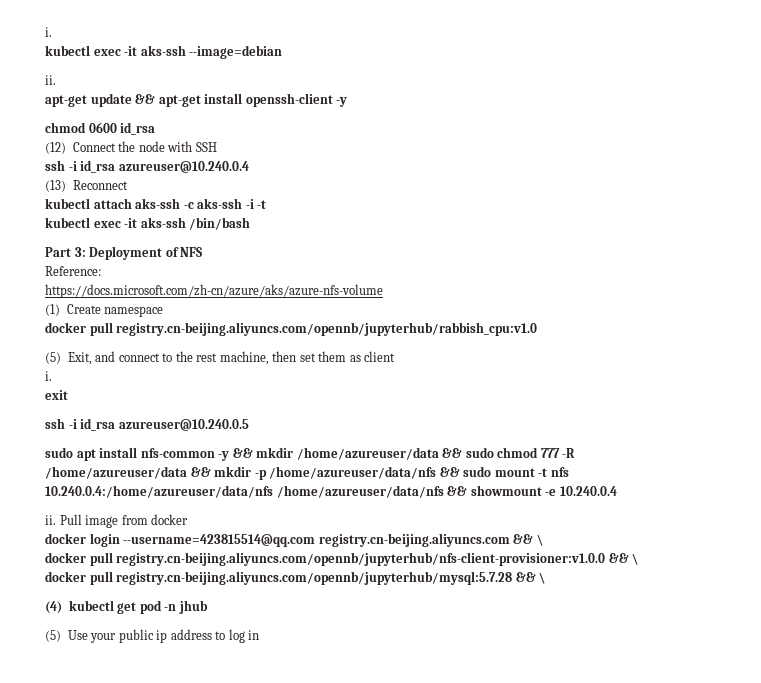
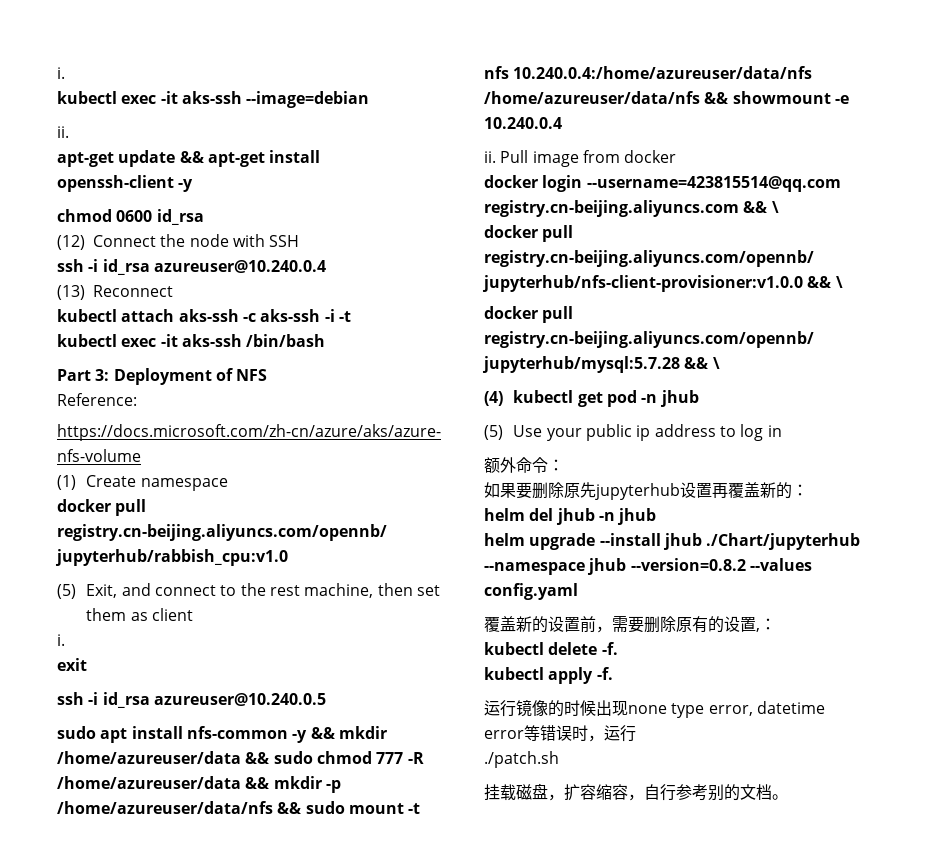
(260, 635) none -> [484,457,564,473] [484,482,808,500] [484,508,657,525] [484,533,861,550] [484,558,812,575] [484,583,578,600] [484,616,776,633] [484,642,618,655] [484,667,613,684] [484,699,825,718] [484,725,636,742] [484,751,559,768] [484,783,788,801] // 额外命令： // 如果要删除原先jupyterhub设置再覆盖新的： // helm del jhub -n jhub // helm upgrade --install jhub ./Chart/jupyterhub --namespace jhub --version=0.8.2 --values config.yaml // 覆盖新的设置前，需要删除原有的设置,： // kubectl delete -f. // kubectl apply -f. // 运行镜像的时候出现none type error, datetime error等错误时，运行 // ./patch.sh // 挂载磁盘，扩容缩容，自行参考别的文档。

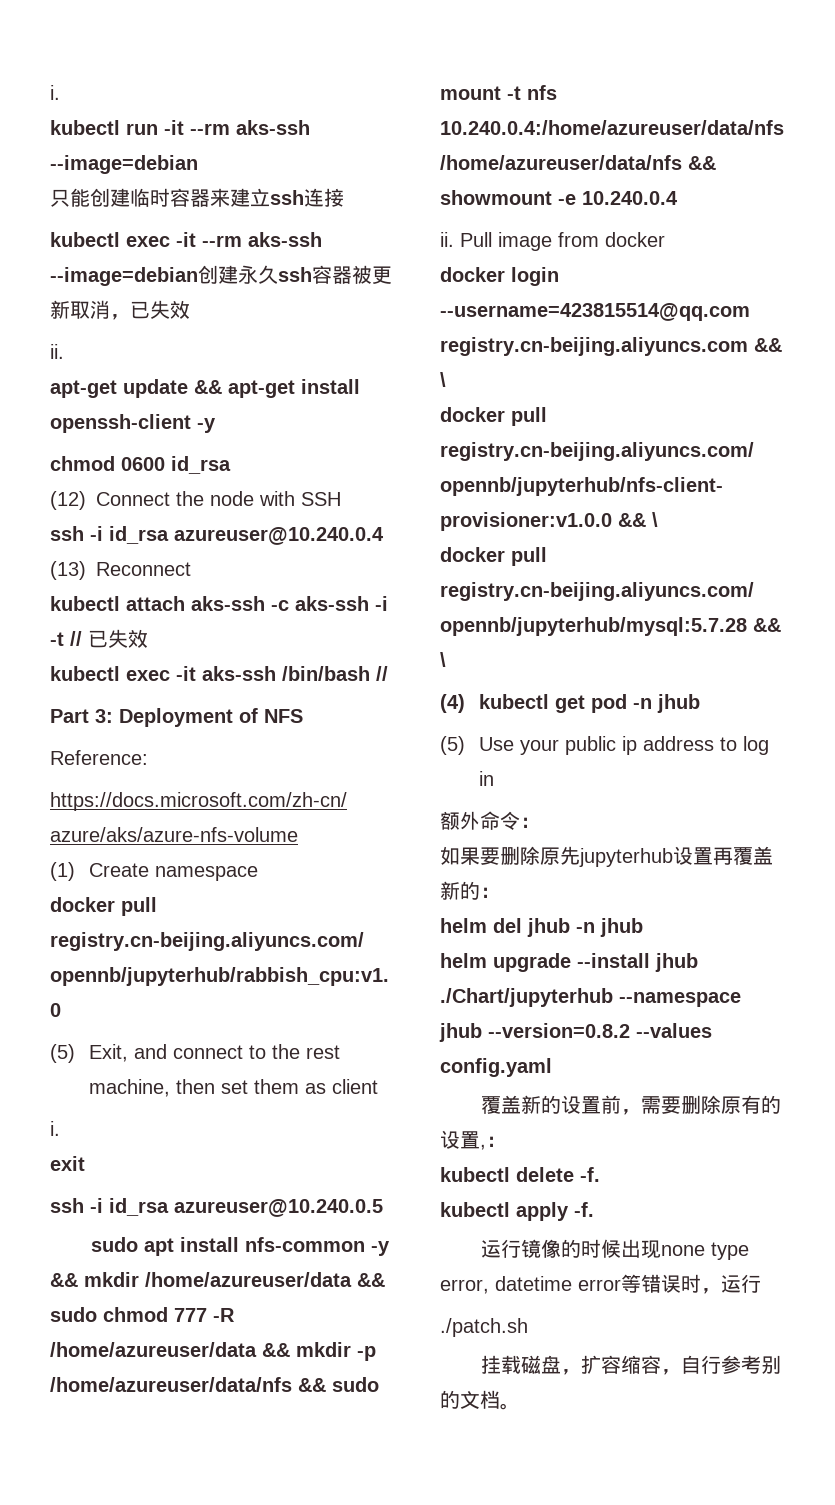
[57,67,65,79] [57,91,370,108] i. // kubectl exec -it aks-ssh --image=debian -> [50,85,60,100] [50,120,310,135] [50,155,198,174] [50,188,344,207] [50,232,322,247] [50,265,392,286] [50,300,190,320] i. // kubectl run -it --rm aks-ssh --image=debian // 只能创建临时容器来建立ssh连接 // kubectl exec -it --rm aks-ssh --image=debian创建永久ssh容器被更新取消，已失效
(351, 316) none -> [70,629,148,648] // 已失效
(326, 340) none -> [376,666,388,681] //

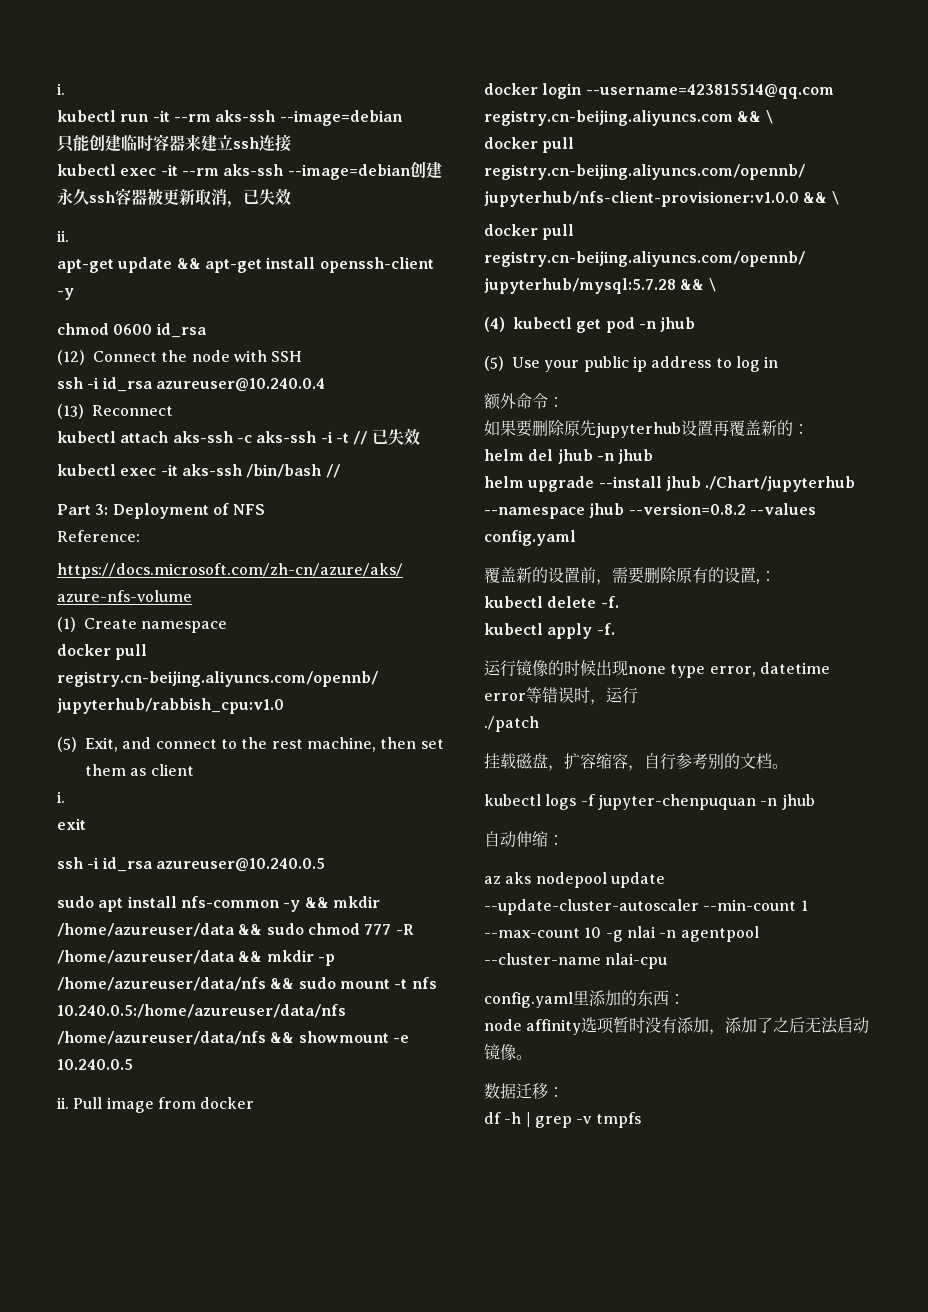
[440,120,784,135] 10.240.0.4:/home/azureuser/data/nfs -> [57,1004,346,1018] 10.240.0.5:/home/azureuser/data/nfs
[582,191,678,205] 10.240.0.4 -> [57,1059,133,1070] 10.240.0.5
[440,1318,528,1337] ./patch.sh -> [484,716,539,732] ./patch
(520, 1406) none -> [484,794,815,810] [484,831,564,848] [484,872,665,888] [484,899,808,915] [484,926,759,942] [484,953,668,969] [484,990,685,1008] [484,1017,870,1035] [484,1043,532,1061] [484,1083,564,1099] [484,1112,641,1128] // kubectl logs -f jupyter-chenpuquan -n jhub // 自动伸缩： // az aks nodepool update --update-cluster-autoscaler --min-count 1 --max-count 10 -g nlai -n agentpool --cluster-name nlai-cpu // config.yaml里添加的东西： // node affinity选项暂时没有添加，添加了之后无法启动镜像。 // 数据迁移： // df -h | grep -v tmpfs

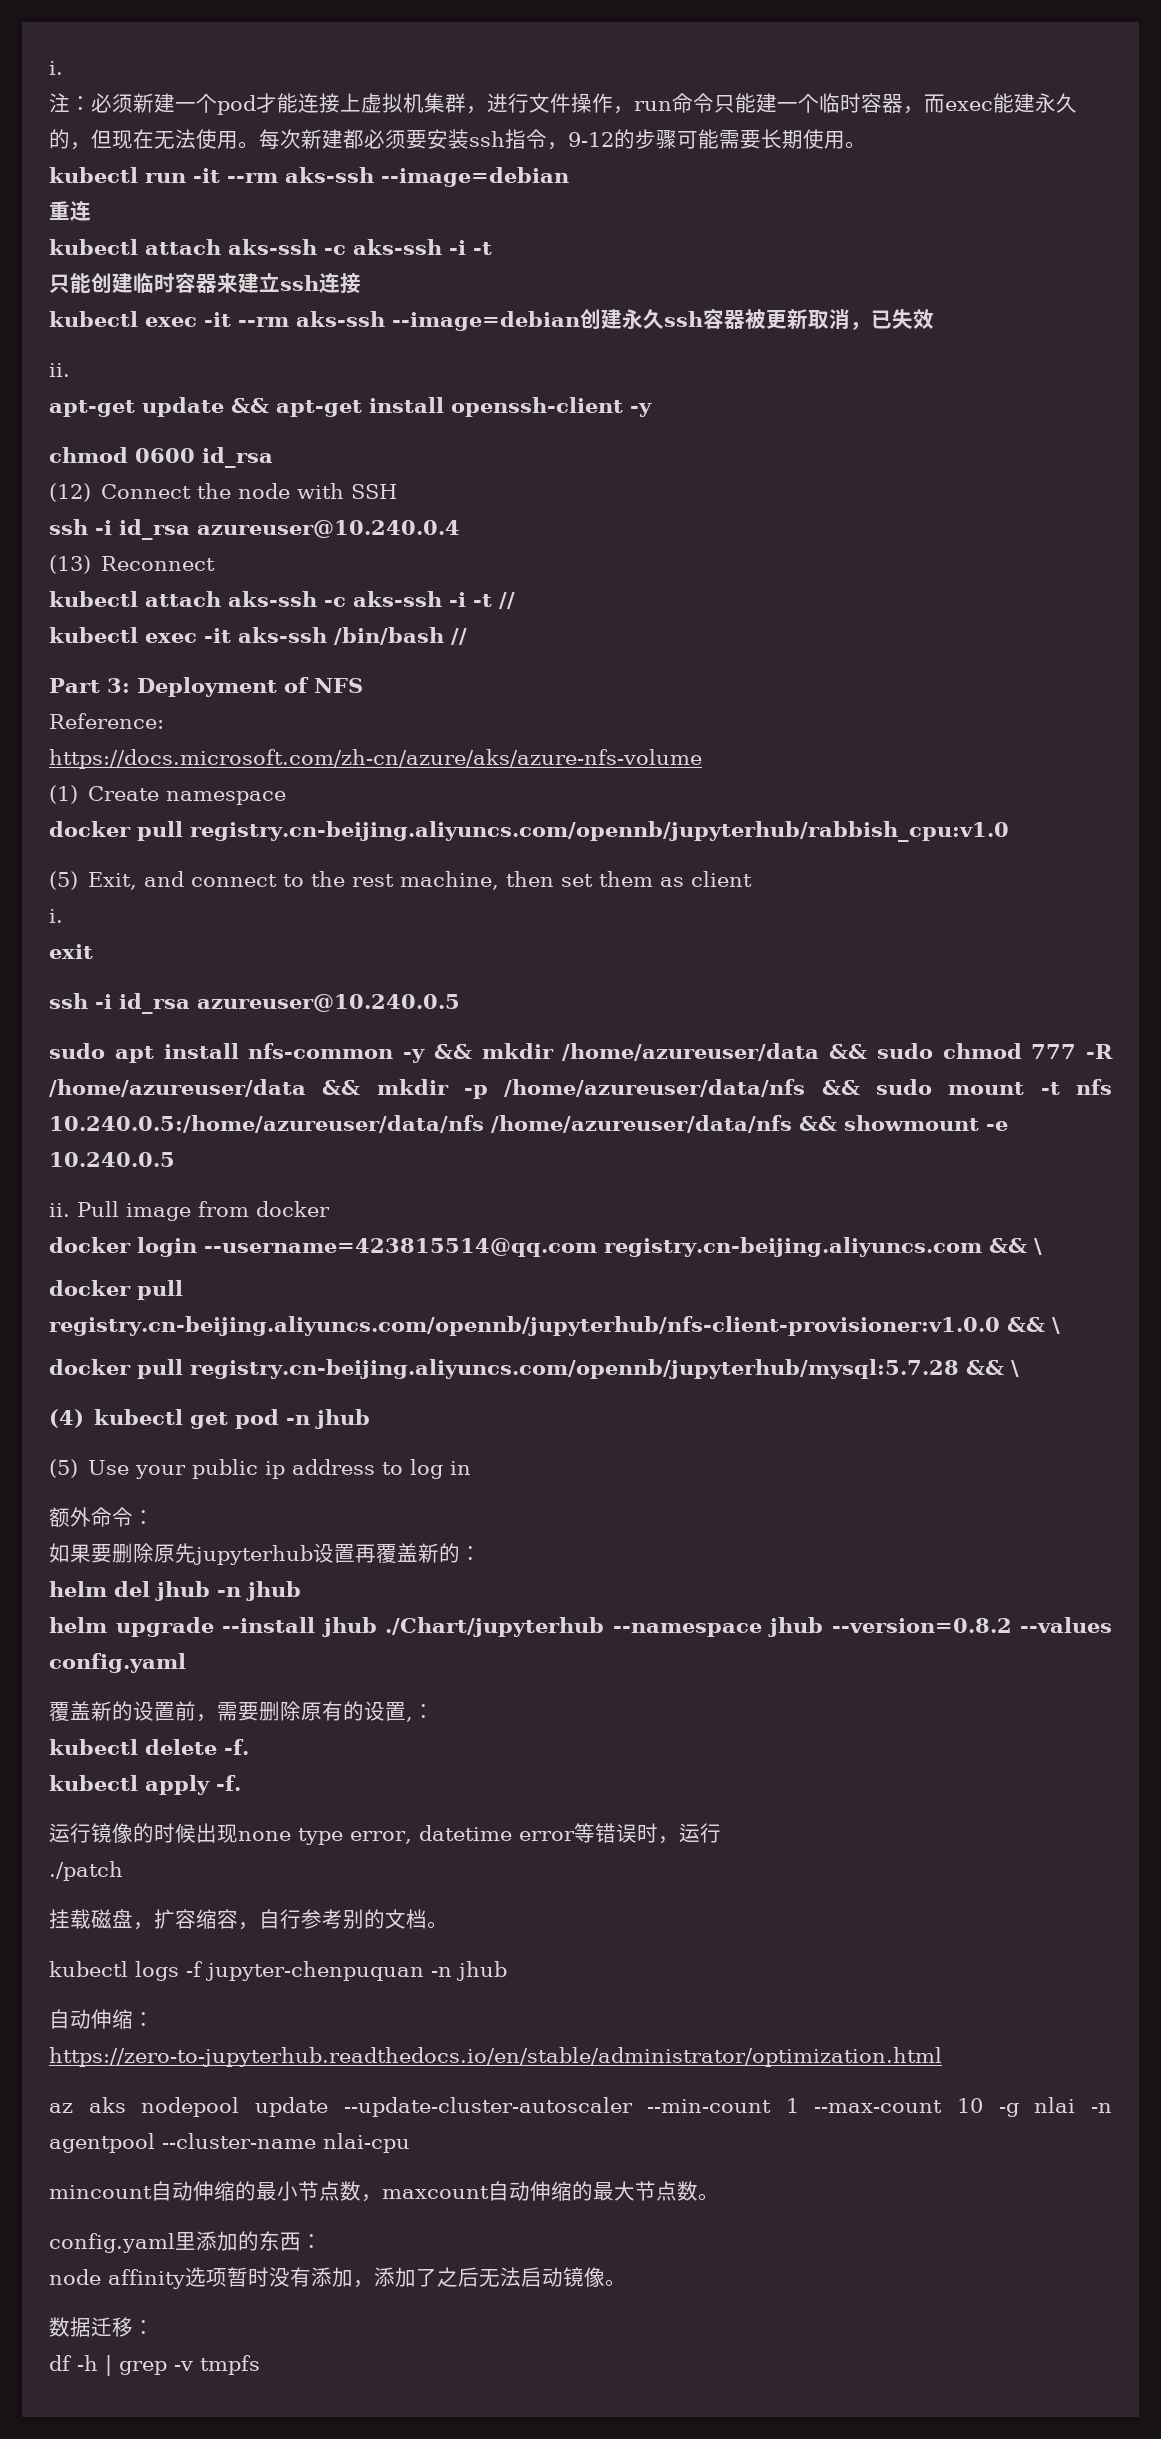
[57,83,65,95] i. -> [49,61,63,75] [49,93,1077,115] [49,129,866,150] i. // 注：必须新建一个pod才能连接上虚拟机集群，进行文件操作，run命令只能建一个临时容器，而exec能建永久的，但现在无法使用。每次新建都必须要安装ssh指令，9-12的步骤可能需要长期使用。
(403, 118) none -> [49,201,91,221] [49,239,492,255] // 重连 // kubectl attach aks-ssh -c aks-ssh -i -t
[371,429,420,446] 已失效 -> (515, 600) none
(564, 840) none -> [49,2047,942,2067] // https://zero-to-jupyterhub.readthedocs.io/en/stable/administrator/optimization.html
(668, 961) none -> [49,2181,719,2202] // mincount自动伸缩的最小节点数，maxcount自动伸缩的最大节点数。

